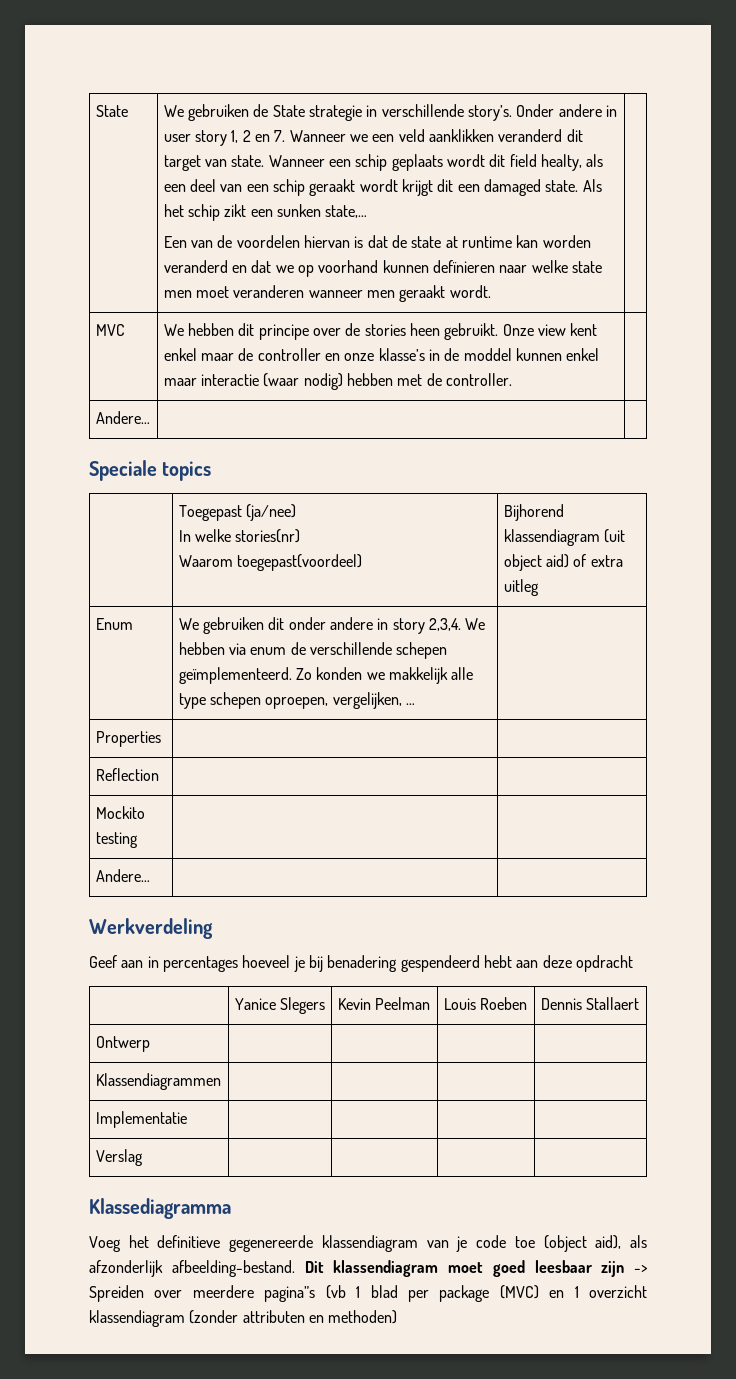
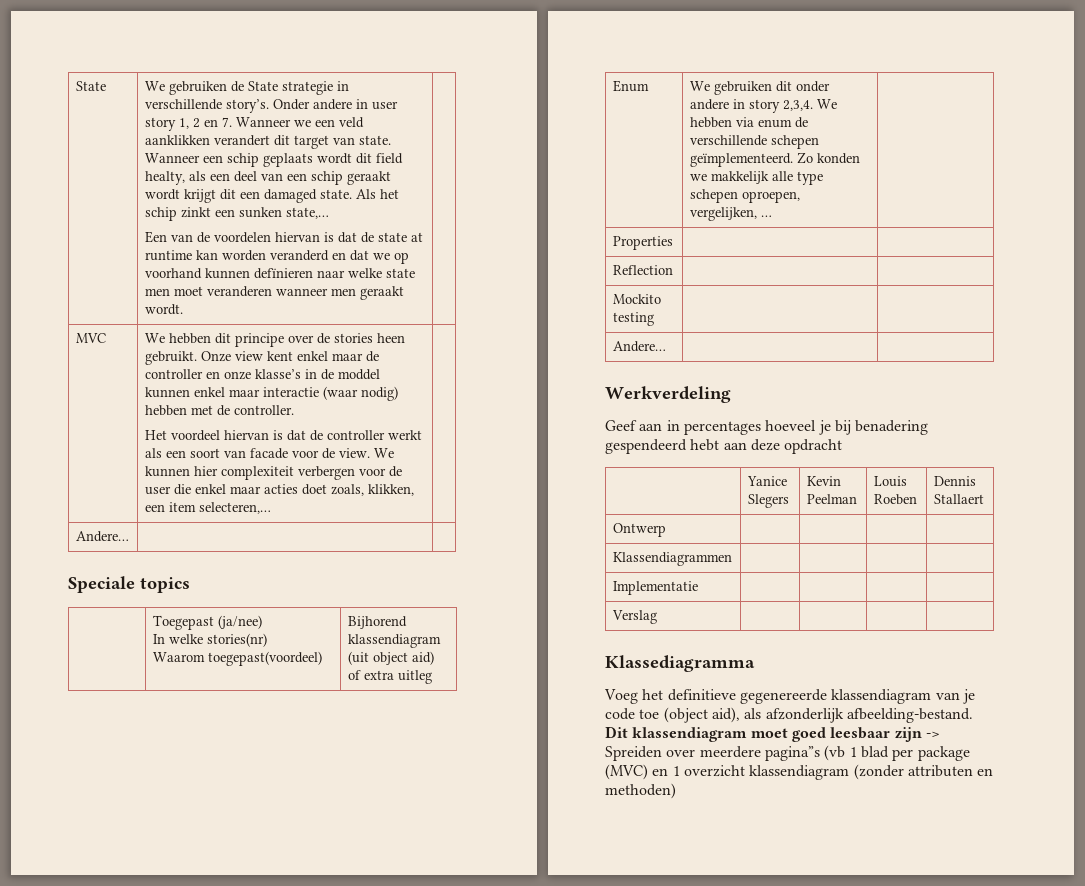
[498,129,563,142] veranderd -> [213,135,270,146] verandert
[224,204,247,217] zikt -> [180,207,211,218] zinkt
(512, 379) none -> [144,430,422,441] [144,448,394,459] [144,466,402,480] [144,484,414,496] [144,502,271,514] // Het voordeel hiervan is dat de controller werkt als een soort van facade voor de view. We kunnen hier complexiteit verbergen voor de user die enkel maar acties doet zoals, klikken, een item selecteren,…

